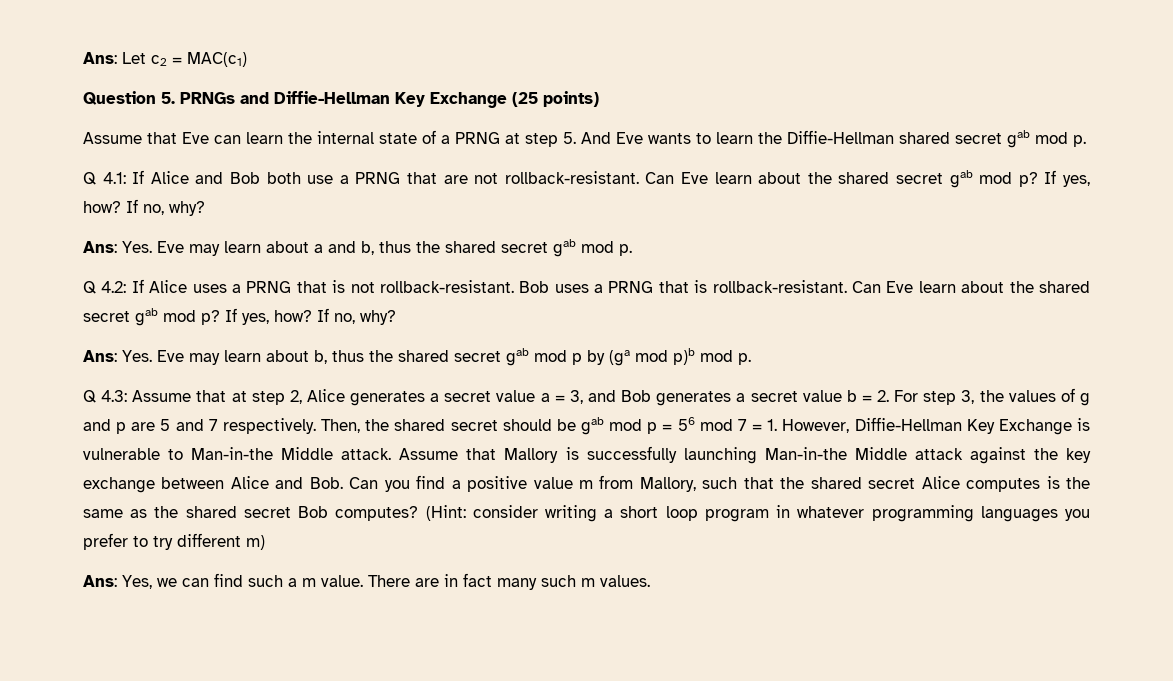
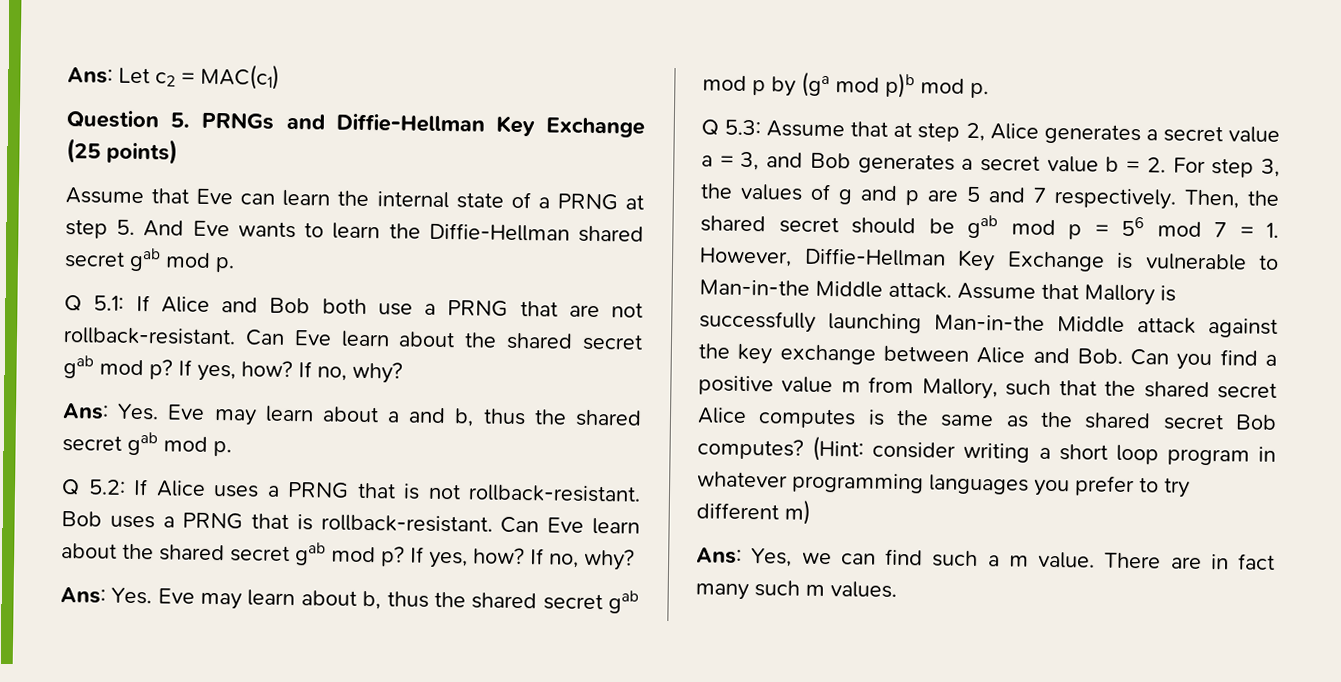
[102,172,126,184] 4.1: -> [93,295,125,311] 5.1:
[101,281,127,293] 4.2: -> [87,479,126,495] 5.2:
[101,390,128,402] 4.3: -> [724,119,762,136] 5.3:

